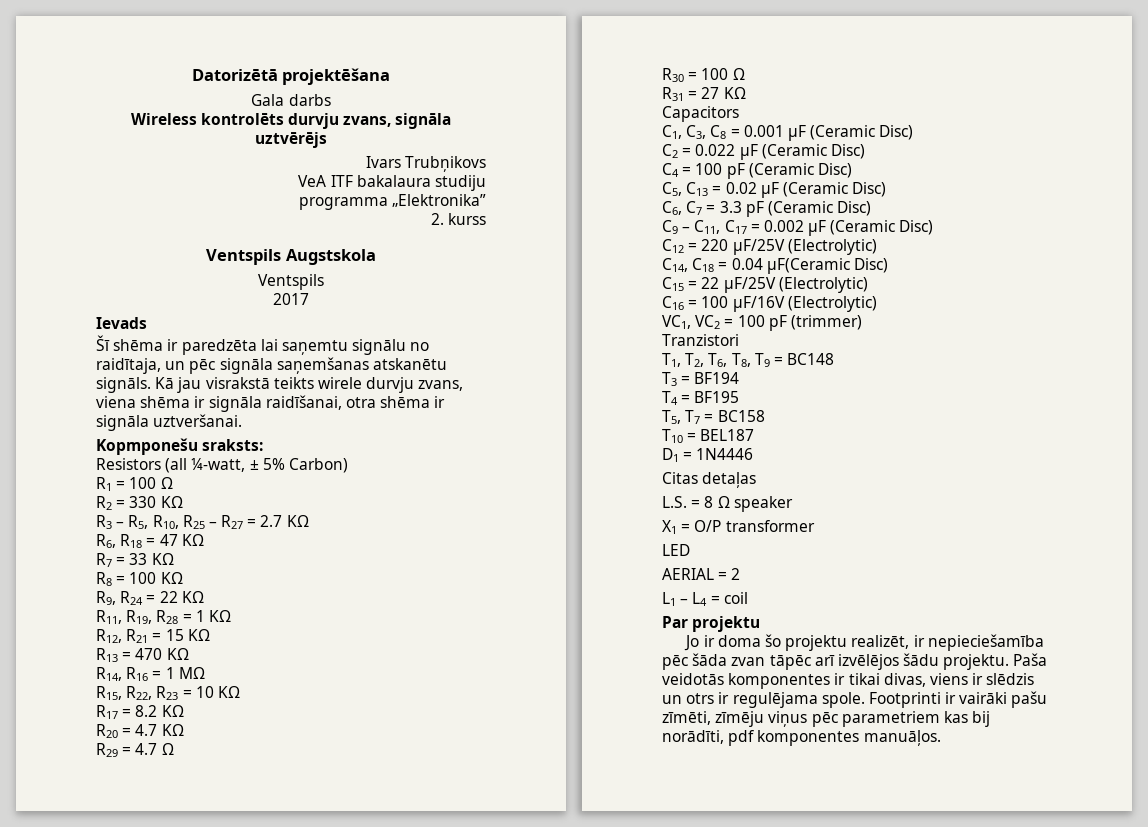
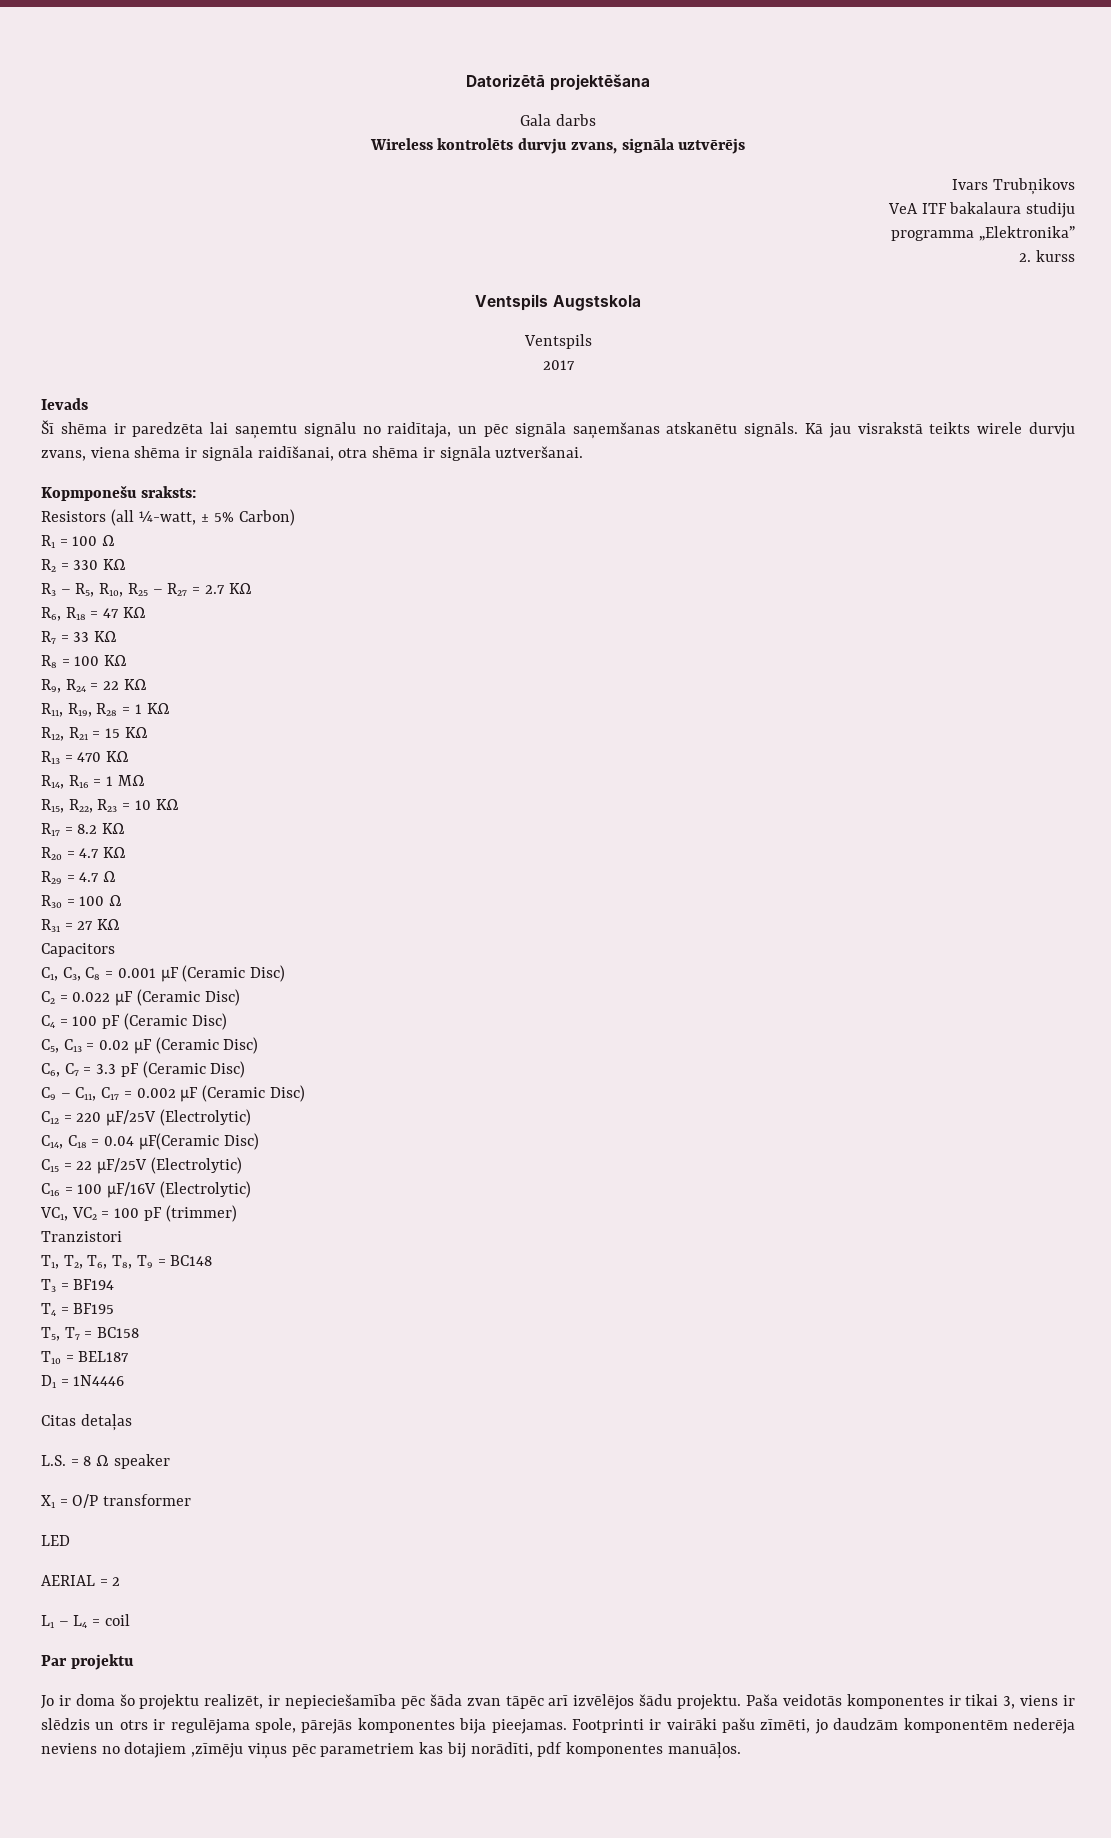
[883,673,926,687] divas, -> [1003,1696,1016,1709] 3,
[821,692,865,708] spole. -> [254,1718,567,1734] spole, pārejās komponentes bija pieejamas.
[715,711,765,727] zīmēju -> [814,1718,1076,1734] [41,1742,244,1758] jo daudzām komponentēm nederēja neviens no dotajiem ,zīmēju

